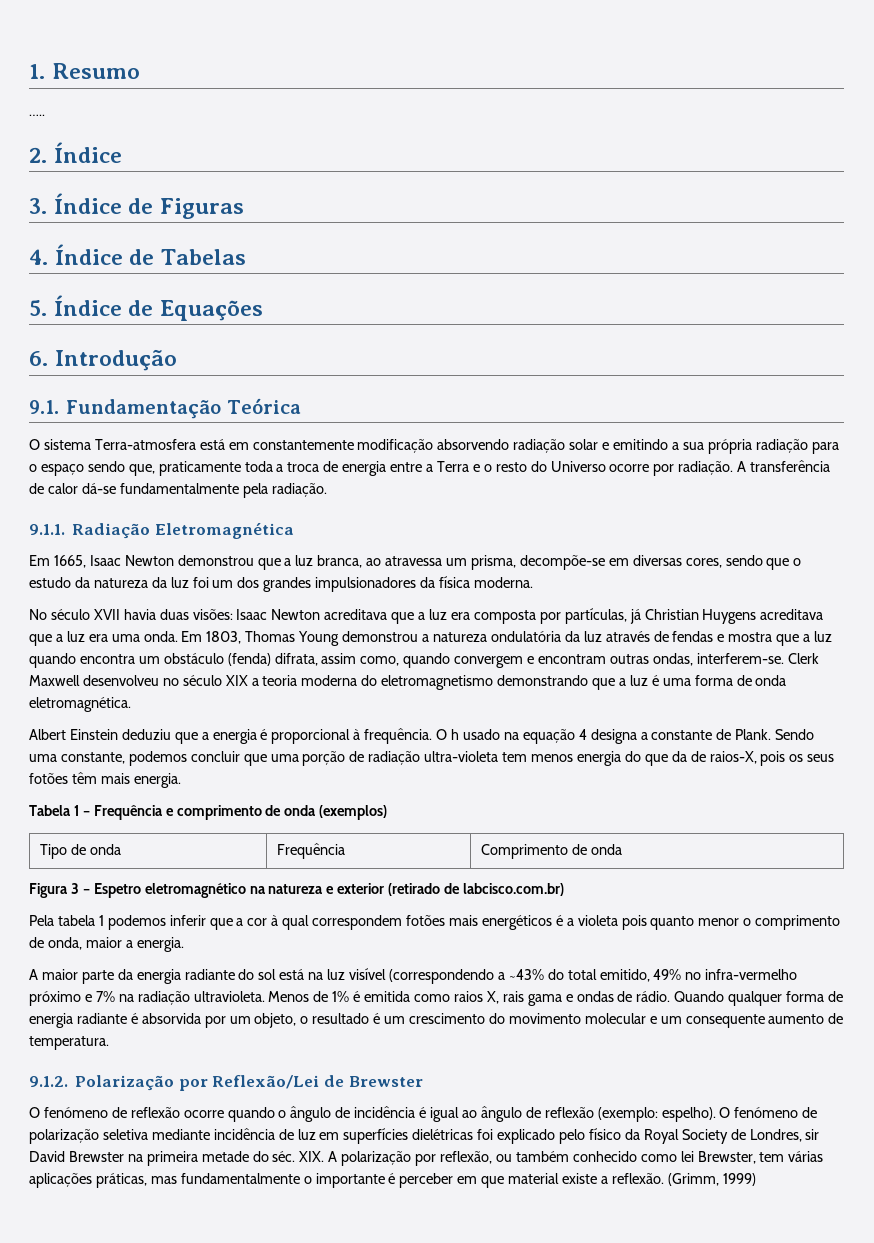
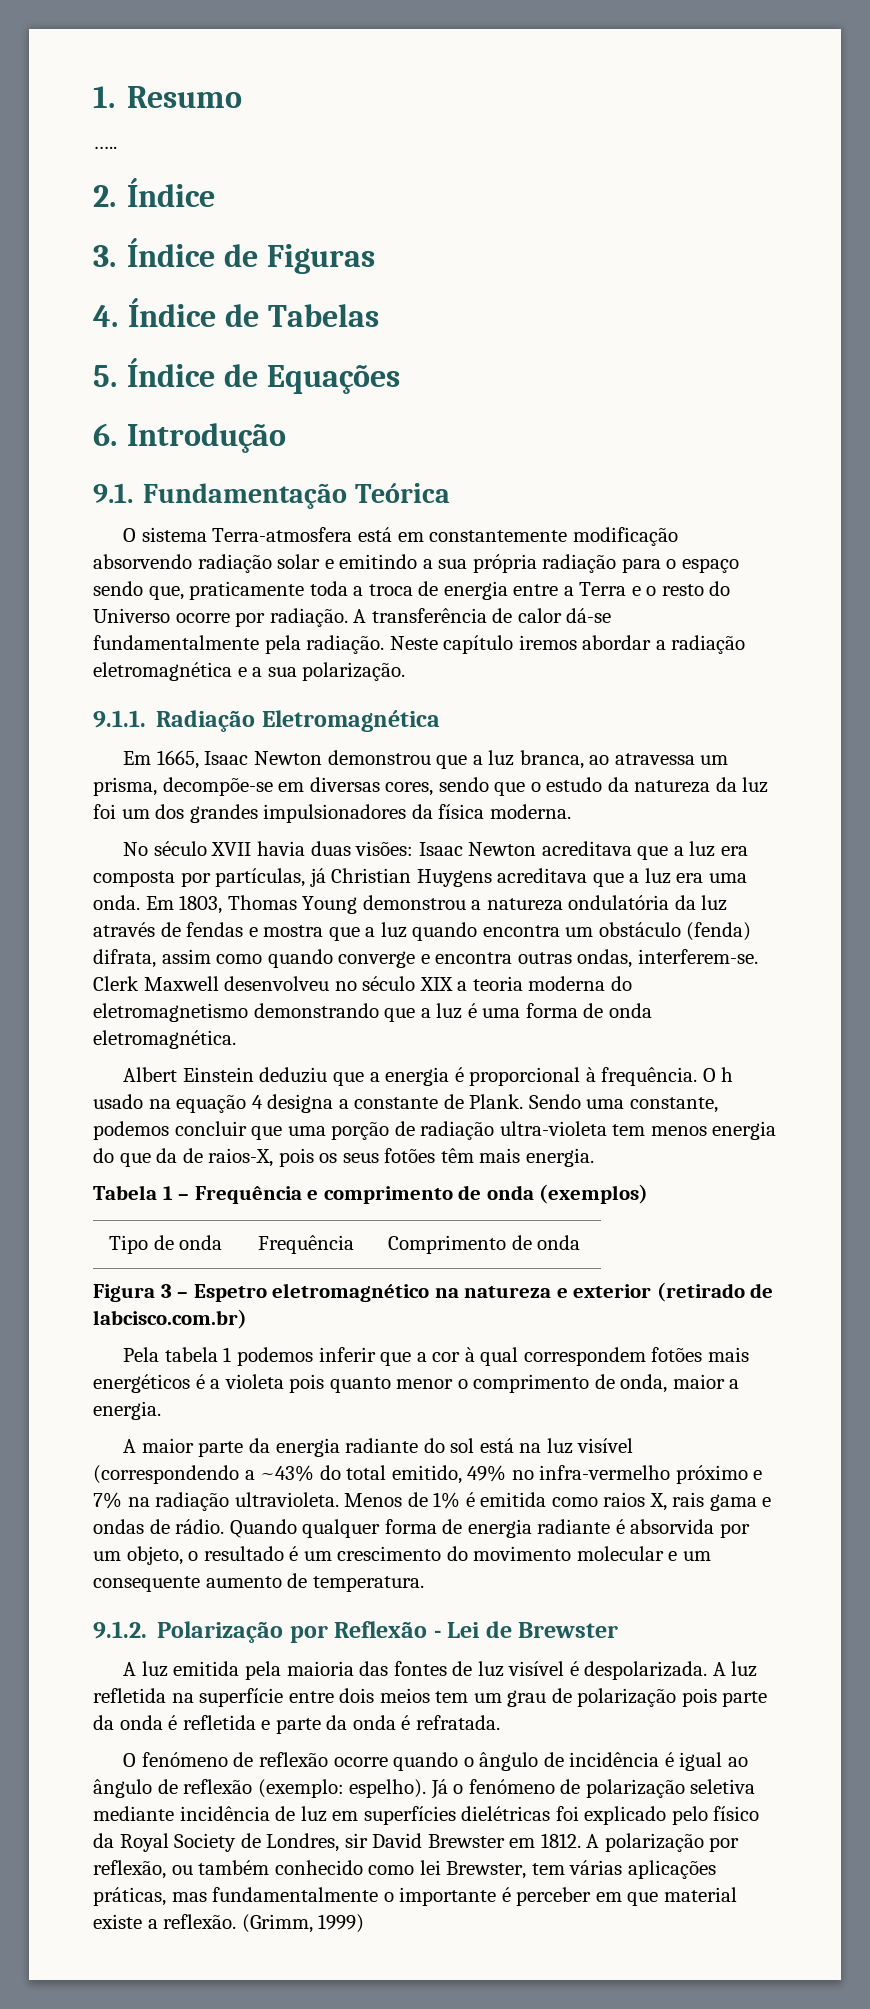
(327, 490) none -> [389,635,746,654] [93,662,406,681] Neste capítulo iremos abordar a radiação eletromagnética e a sua polarização.
[360,653,607,668] como, quando convergem e encontram -> [216,949,513,968] como quando converge e encontra
[212,1075,320,1089] Reflexão/Lei -> [334,1621,481,1638] Reflexão - Lei
(423, 1081) none -> [123,1661,758,1680] [93,1688,768,1707] [93,1715,500,1734] // A luz emitida pela maioria das fontes de luz visível é despolarizada. A luz refletida na superfície entre dois meios tem um grau de polarização pois parte da onda é refletida e parte da onda é refratada.
[719,1107,731,1118] O -> [430,1779,464,1799] Já o
[127,1151,325,1166] na primeira metade do séc. XIX. -> [509,1833,581,1848] em 1812.

